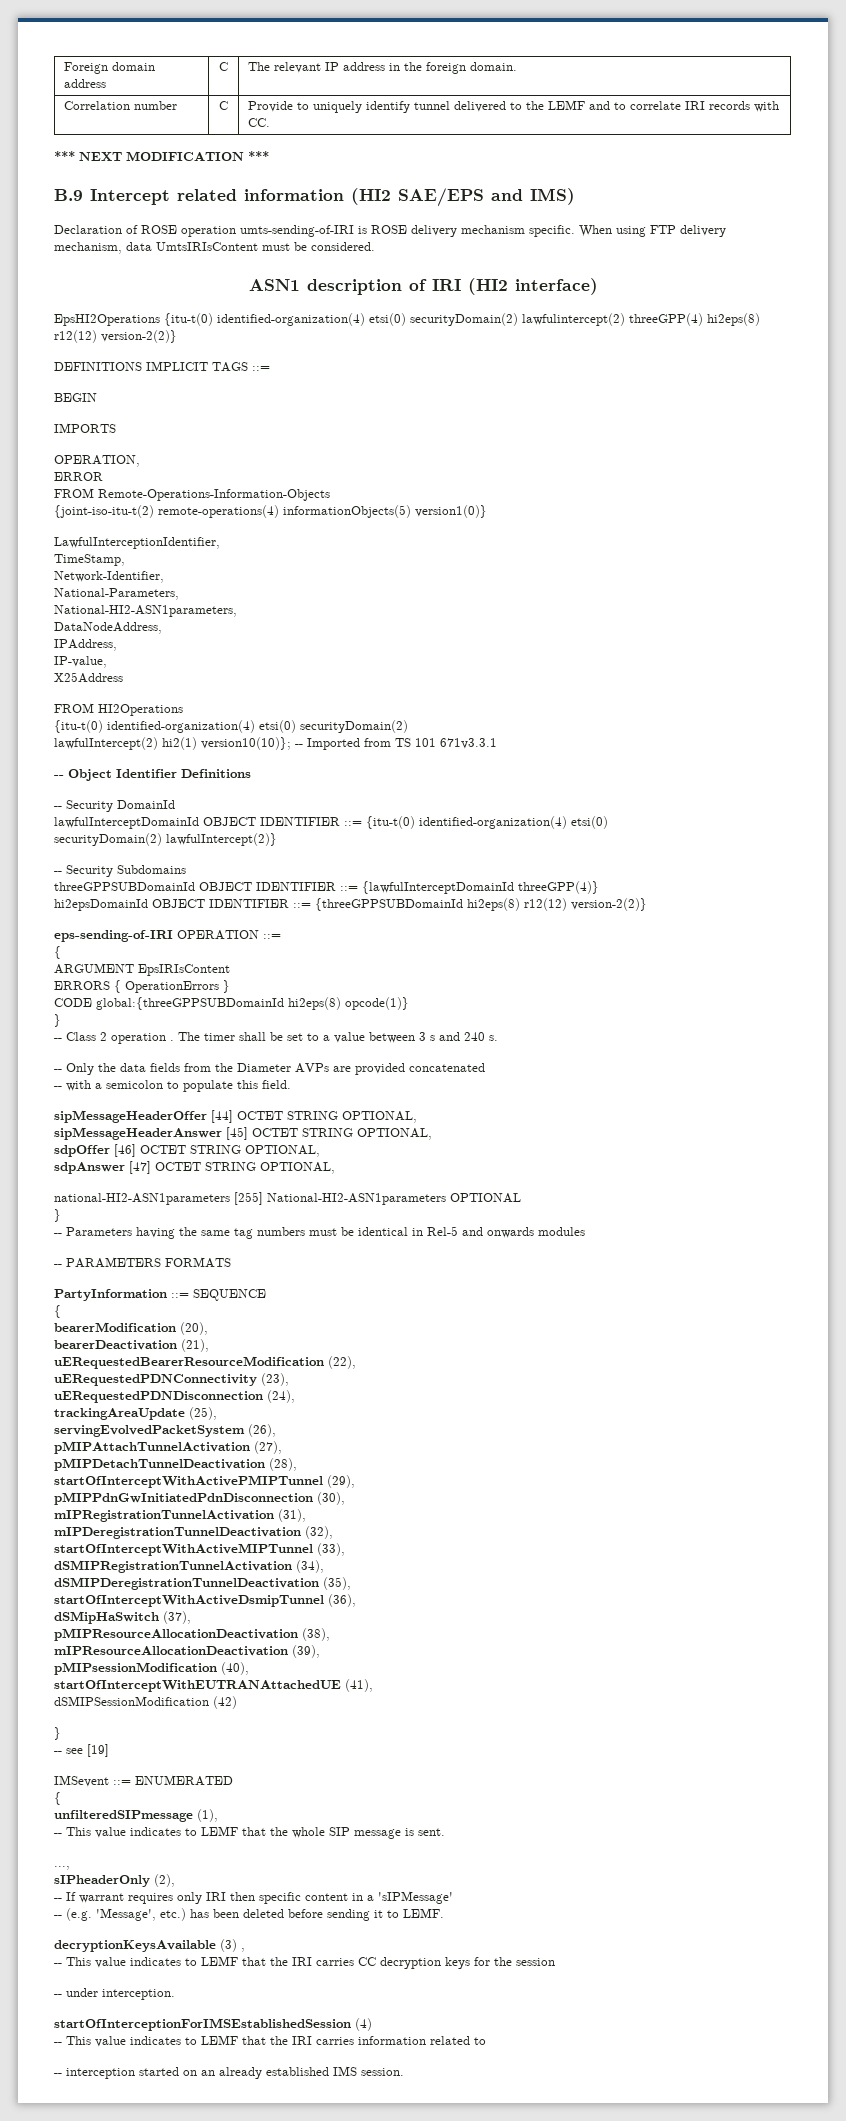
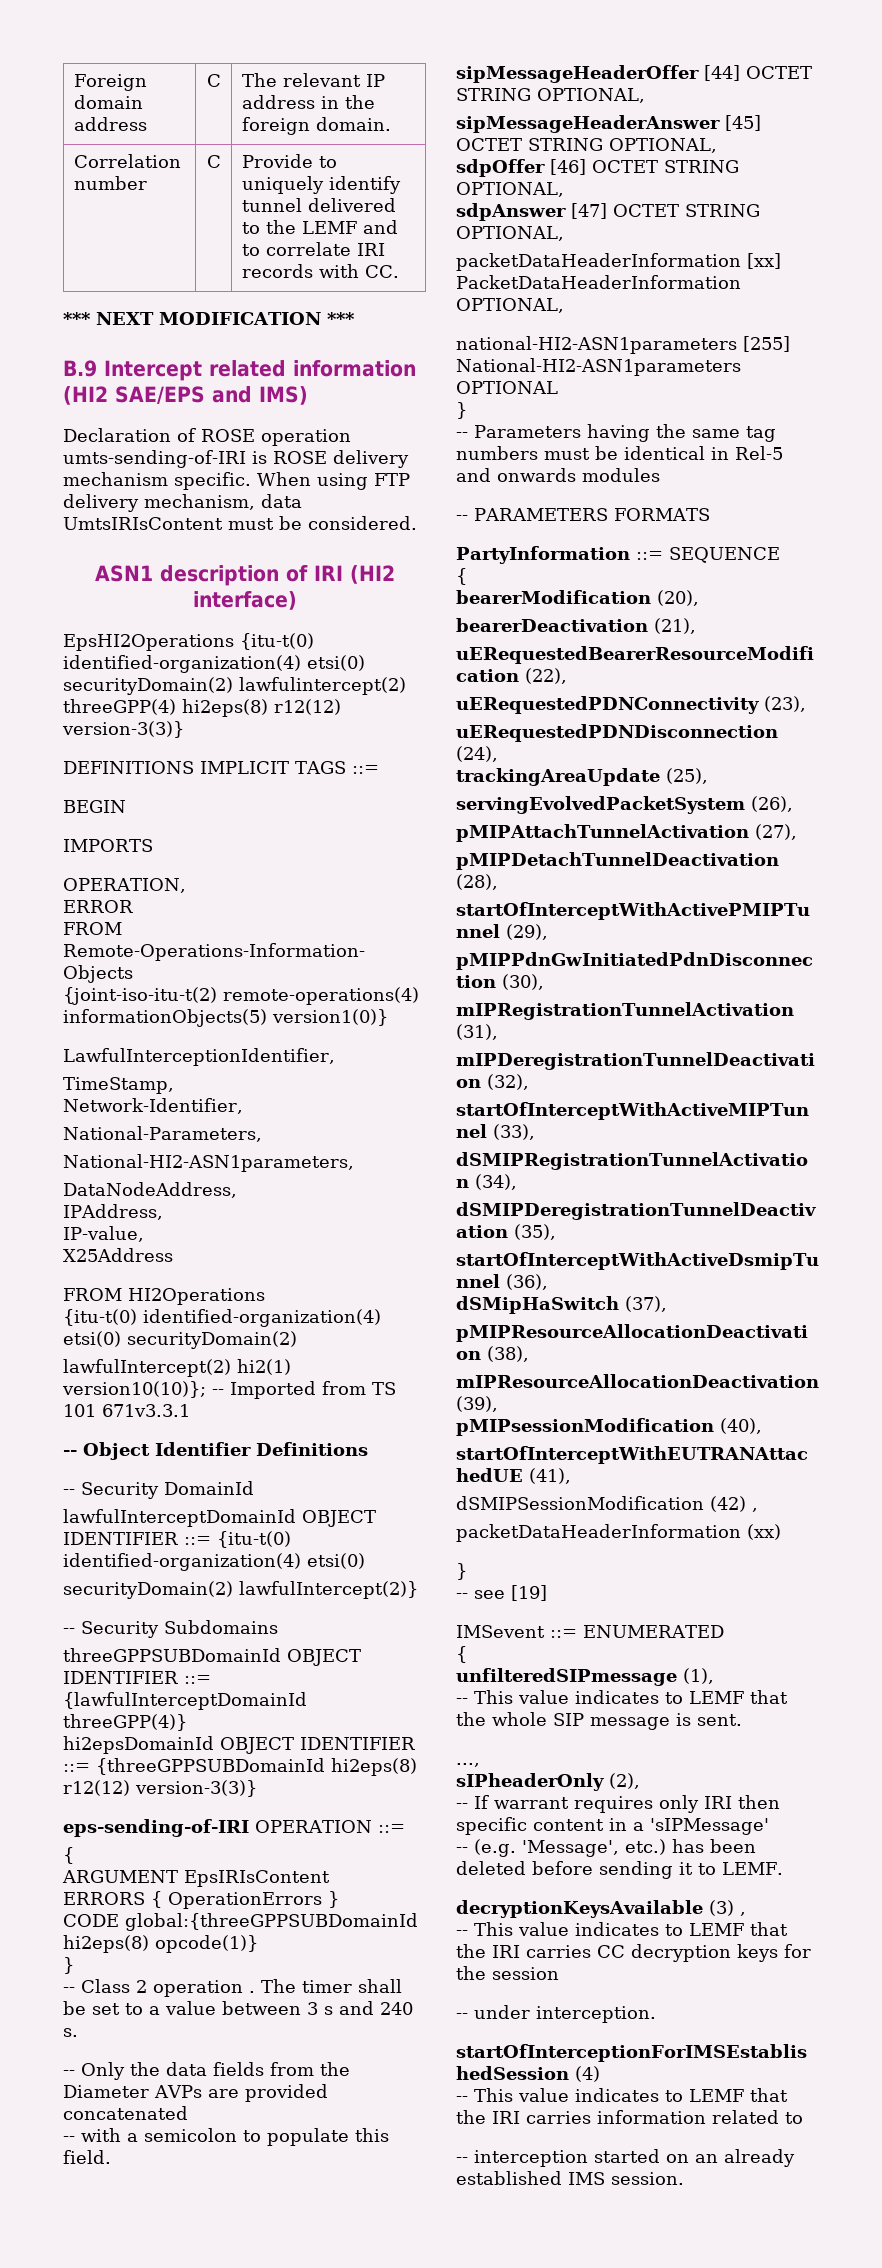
[101,330,177,343] version-2(2)} -> [62,721,184,738] version-3(3)}
[571,898,647,911] version-2(2)} -> [135,1780,257,1797] version-3(3)}
(335, 1168) none -> [456,253,781,271] [456,275,741,289] [456,298,564,313] // packetDataHeaderInformation [xx] PacketDataHeaderInformation OPTIONAL,
(237, 1702) none -> [752,1508,758,1512] [456,1524,781,1542] , // packetDataHeaderInformation (xx)

